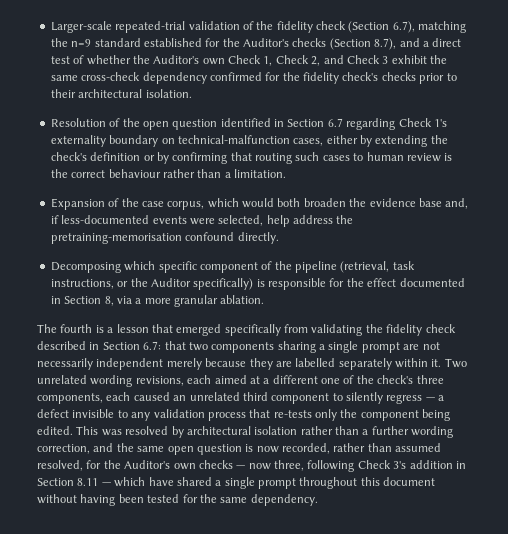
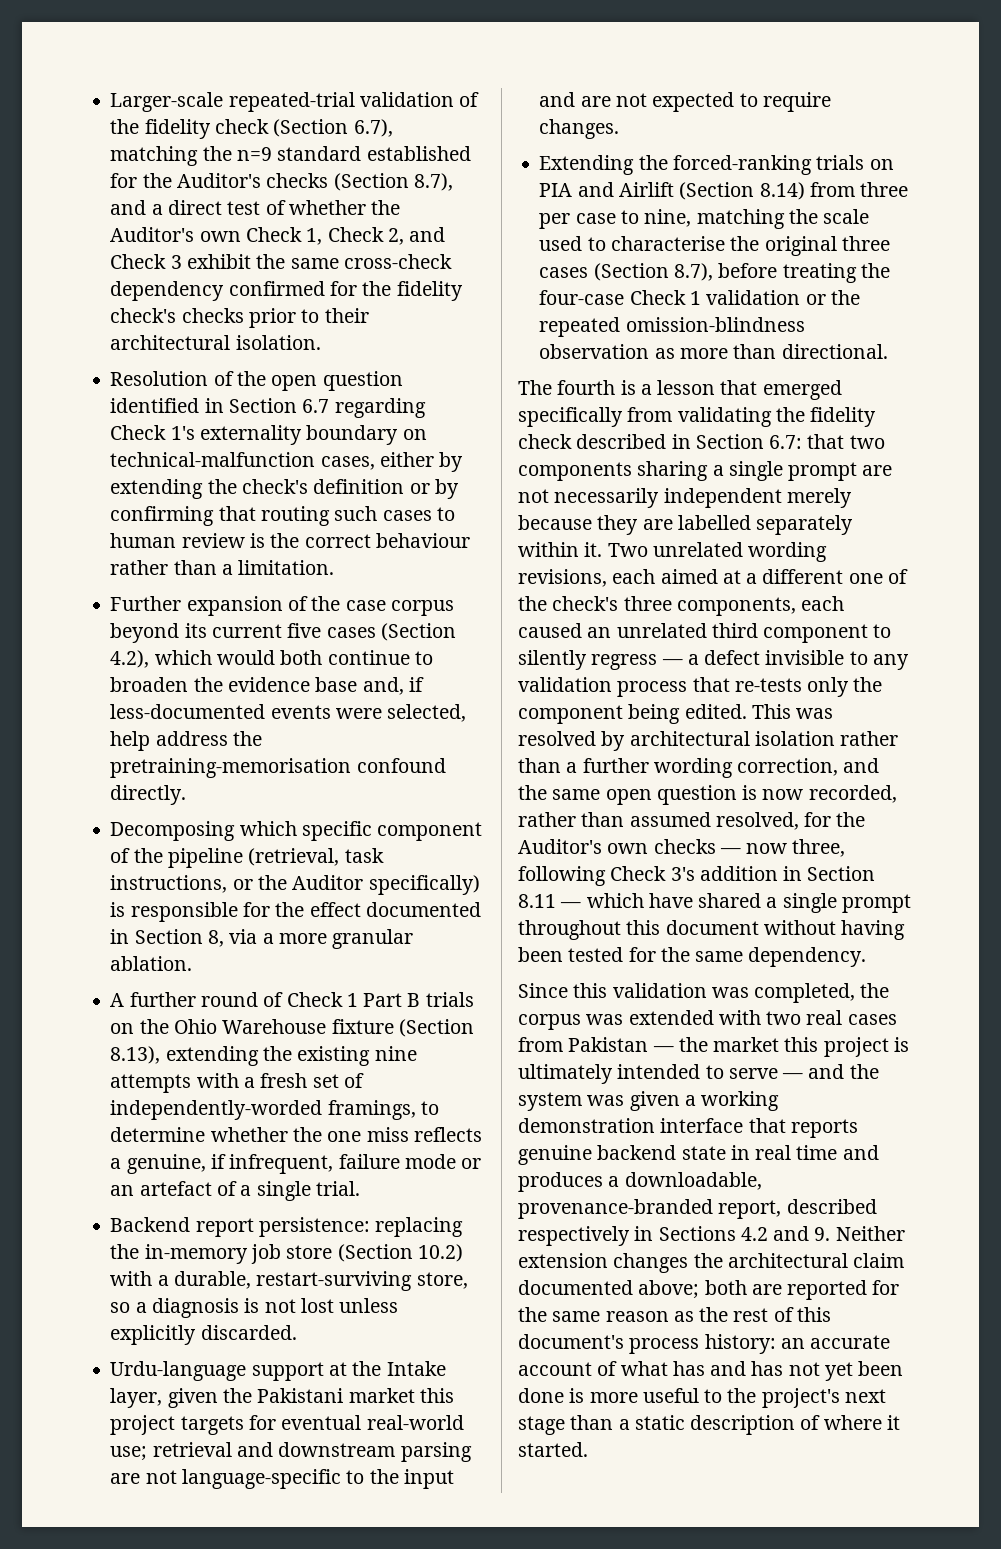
[50,198,105,210] Expansion -> [110,596,283,616] Further expansion
[167,201,205,210] corpus, -> [390,600,454,616] [110,623,456,643] [110,650,150,668] corpus beyond its current five cases (Section 4.2),
(301, 202) none -> [327,650,433,665] continue to
(265, 299) none -> [110,992,474,1007] [110,1019,474,1037] [110,1046,417,1066] [110,1073,364,1093] [110,1100,439,1120] [110,1127,482,1142] [110,1154,482,1174] [110,1181,360,1201] [110,1217,464,1237] [110,1244,463,1264] [110,1271,468,1291] [110,1298,399,1318] [110,1325,297,1345] [110,1361,446,1381] [110,1388,454,1408] [110,1415,464,1435] [110,1442,472,1462] [110,1469,454,1489] [539,92,831,112] [539,119,620,139] [539,155,894,175] [539,182,909,200] [539,209,870,229] [539,236,890,256] [539,263,890,283] [539,290,860,305] [539,317,805,337] [539,344,888,359] // A further round of Check 1 Part B trials on the Ohio Warehouse fixture (Section 8.13), extending the existing nine attempts with a fresh set of independently-worded framings, to determine whether the one miss reflects a genuine, if infrequent, failure mode or an artefact of a single trial. // Backend report persistence: replacing the in-memory job store (Section 10.2) with a durable, restart-surviving store, so a diagnosis is not lost unless explicitly discarded. // Urdu-language support at the Intake layer, given the Pakistani market this project targets for eventual real-world use; retrieval and downstream parsing are not language-specific to the input and are not expected to require changes. // Extending the forced-ranking trials on PIA and Airlift (Section 8.14) from three per case to nine, matching the scale used to characterise the original three cases (Section 8.7), before treating the four-case Check 1 validation or the repeated omission-blindness observation as more than directional.
(318, 500) none -> [518,983,890,1003] [518,1010,897,1030] [518,1037,909,1057] [518,1064,879,1084] [518,1091,780,1111] [518,1118,858,1138] [518,1145,879,1165] [518,1172,762,1192] [518,1199,877,1219] [518,1226,905,1246] [518,1253,905,1273] [518,1280,900,1300] [518,1307,831,1322] [518,1334,891,1354] [518,1361,904,1381] [518,1388,886,1408] [518,1415,900,1435] [518,1442,588,1457] // Since this validation was completed, the corpus was extended with two real cases from Pakistan — the market this project is ultimately intended to serve — and the system was given a working demonstration interface that reports genuine backend state in real time and produces a downloadable, provenance-branded report, described respectively in Sections 4.2 and 9. Neither extension changes the architectural claim documented above; both are reported for the same reason as the rest of this document's process history: an accurate account of what has and has not yet been done is more useful to the project's next stage than a static description of where it started.

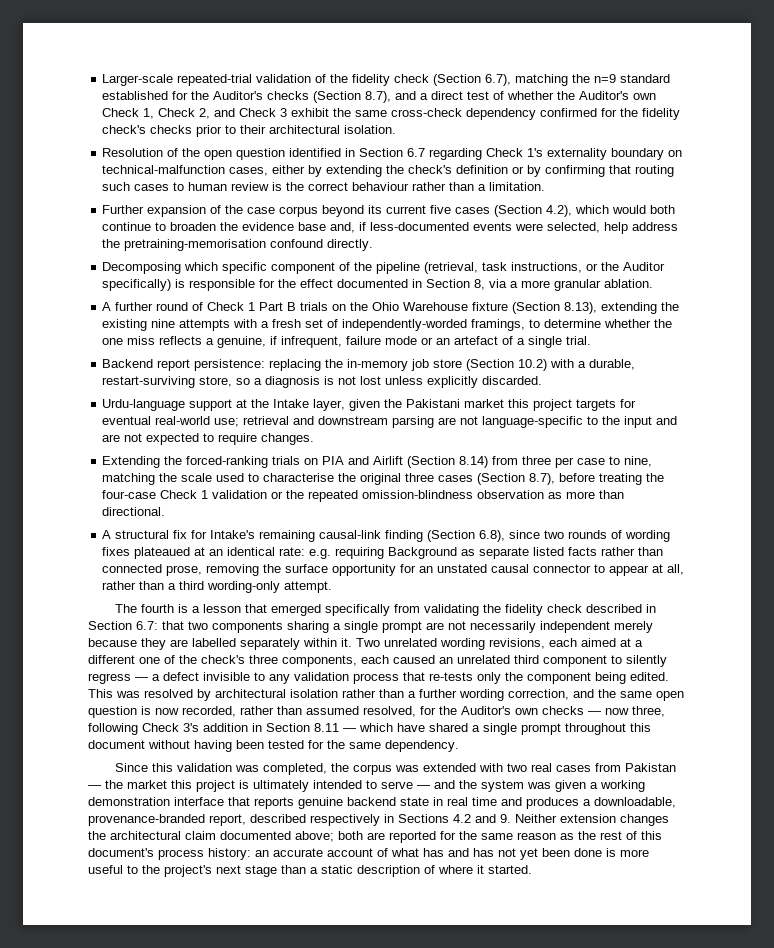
(888, 351) none -> [102,530,671,542] [102,547,664,559] [102,564,685,576] [102,581,333,593] // A structural fix for Intake's remaining causal-link finding (Section 6.8), since two rounds of wording fixes plateaued at an identical rate: e.g. requiring Background as separate listed facts rather than connected prose, removing the surface opportunity for an unstated causal connector to appear at all, rather than a third wording-only attempt.

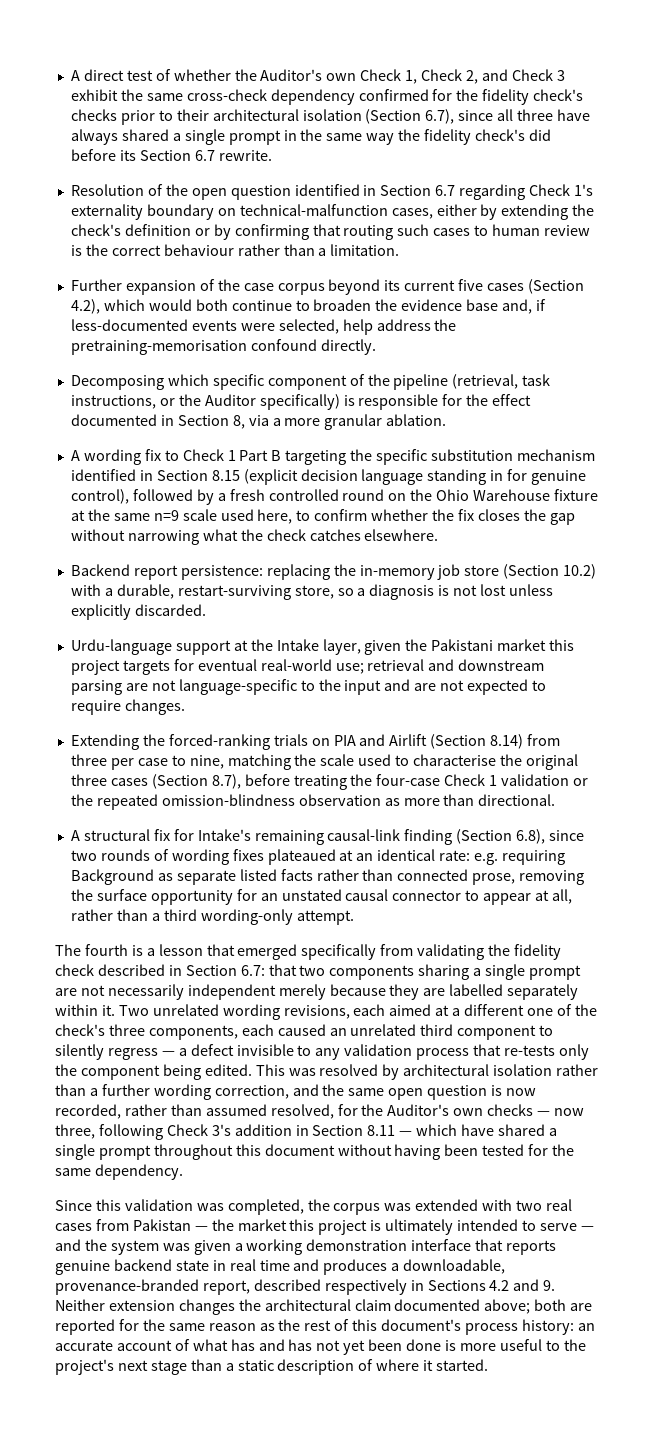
[102,74,671,86] [102,91,429,103] Larger-scale repeated-trial validation of the fidelity check (Section 6.7), matching the n=9 standard established for the Auditor's checks (Section 8.7), and a -> [70,70,80,81] A
[344,125,397,134] isolation. -> [302,109,591,124] [70,129,551,145] [70,149,272,161] isolation (Section 6.7), since all three have always shared a single prompt in the same way the fidelity check's did before its Section 6.7 rewrite.
[115,302,204,311] further round of -> [83,449,179,465] wording fix to
[300,302,329,311] trials -> [285,449,595,465] [70,469,587,485] [70,489,385,505] targeting the specific substitution mechanism identified in Section 8.15 (explicit decision language standing in for genuine control), followed by a fresh controlled round
[512,302,680,314] [102,319,673,331] [102,336,592,348] (Section 8.13), extending the existing nine attempts with a fresh set of independently-worded framings, to determine whether the one miss reflects a genuine, if infrequent, failure mode or an artefact of a single trial. -> [70,509,575,525] [70,529,439,545] at the same n=9 scale used here, to confirm whether the fix closes the gap without narrowing what the check catches elsewhere.

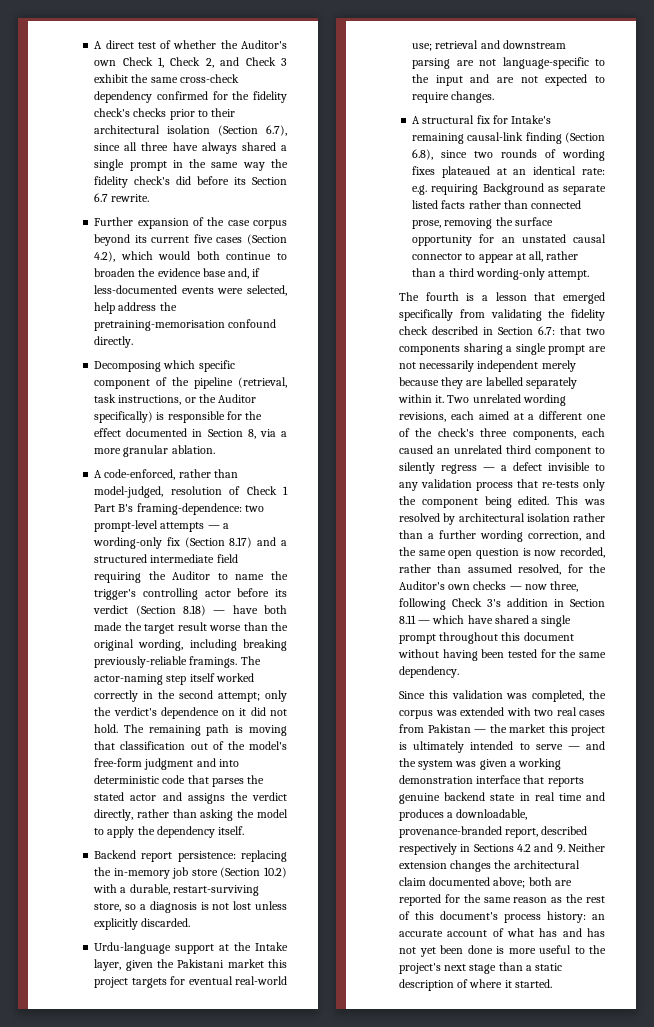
[70,184,594,200] [70,204,595,220] [70,224,591,240] [70,244,400,256] // Resolution of the open question identified in Section 6.7 regarding Check 1's externality boundary on technical-malfunction cases, either by extending the check's definition or by confirming that routing such cases to human review is the correct behaviour rather than a limitation. -> (150, 198) none
[83,449,595,465] [70,469,587,485] [70,489,599,505] [70,509,575,525] [70,529,439,545] wording fix to Check 1 Part B targeting the specific substitution mechanism identified in Section 8.15 (explicit decision language standing in for genuine control), followed by a fresh controlled round on the Ohio Warehouse fixture at the same n=9 scale used here, to confirm whether the fix closes the gap without narrowing what the check catches elsewhere. -> [104,469,238,480] [94,486,288,498] [94,503,264,515] [94,520,229,532] [93,537,287,549] [94,554,238,563] [94,571,288,583] [94,588,287,600] [93,605,287,616] [94,622,288,634] [94,639,287,651] [94,656,261,668] [94,673,254,685] [94,690,287,702] [94,707,288,719] [94,724,287,736] [94,741,287,750] [94,758,239,770] [94,775,265,787] [94,792,287,804] [94,809,288,821] [94,826,245,838] code-enforced, rather than model-judged, resolution of Check 1 Part B's framing-dependence: two prompt-level attempts — a wording-only fix (Section 8.17) and a structured intermediate field requiring the Auditor to name the trigger's controlling actor before its verdict (Section 8.18) — have both made the target result worse than the original wording, including breaking previously-reliable framings. The actor-naming step itself worked correctly in the second attempt; only the verdict's dependence on it did not hold. The remaining path is moving that classification out of the model's free-form judgment and into deterministic code that parses the stated actor and assigns the verdict directly, rather than asking the model to apply the dependency itself.
[70,734,561,750] [70,754,578,770] [70,774,589,790] [70,794,556,810] // Extending the forced-ranking trials on PIA and Airlift (Section 8.14) from three per case to nine, matching the scale used to characterise the original three cases (Section 8.7), before treating the four-case Check 1 validation or the repeated omission-blindness observation as more than directional. -> (495, 97) none

